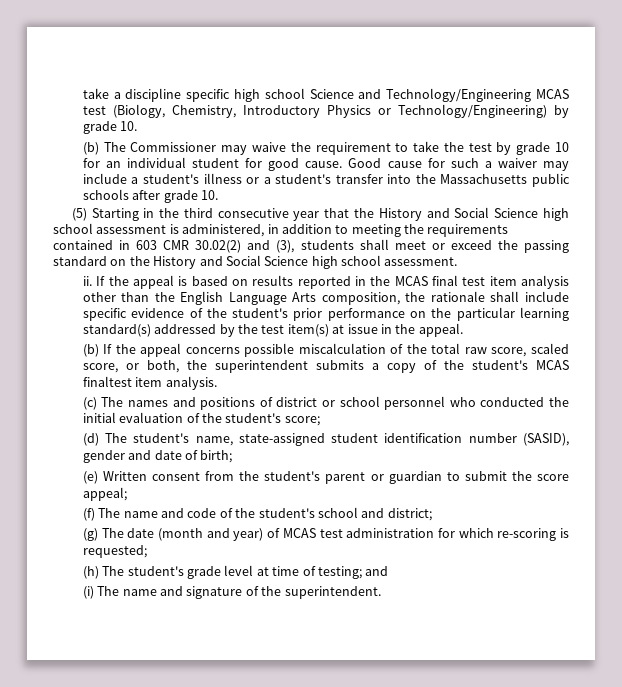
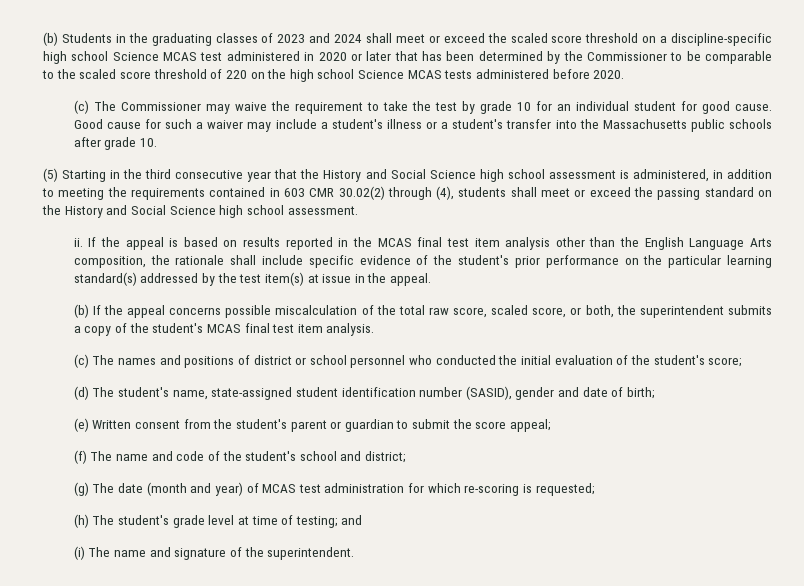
[82,88,569,102] [82,104,569,118] [82,121,138,134] [82,142,99,155] take a discipline specific high school Science and Technology/Engineering MCAS test (Biology, Chemistry, Introductory Physics or Technology/Engineering) by grade 10. // (b) -> [43,32,772,46] [43,51,772,64] [42,69,625,82] [73,100,89,114] (b) Students in the graduating classes of 2023 and 2024 shall meet or exceed the scaled score threshold on a discipline-specific high school Science MCAS test administered in 2020 or later that has been determined by the Commissioner to be comparable to the scaled score threshold of 220 on the high school Science MCAS tests administered before 2020. // (c)
[247,240,295,253] and (3), -> [387,186,455,200] through (4),
[82,376,132,387] finaltest -> [244,323,295,333] final test

